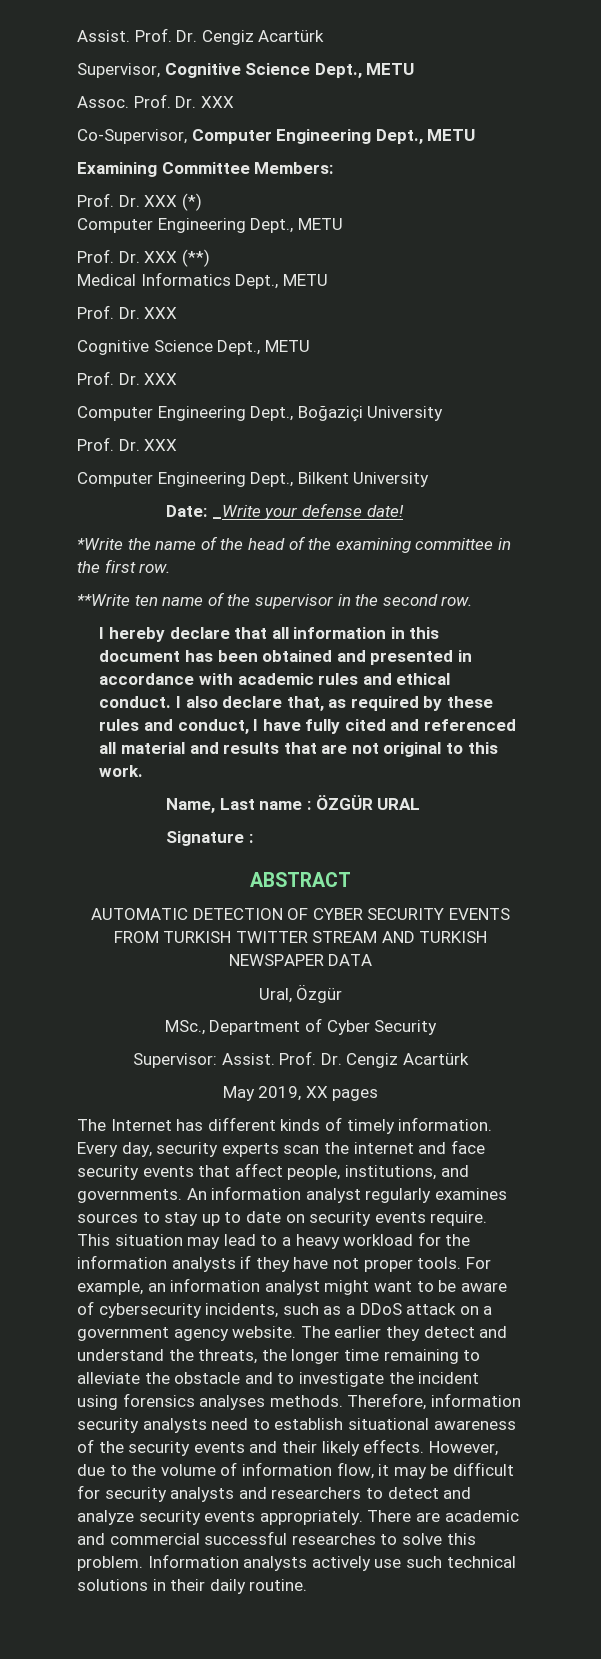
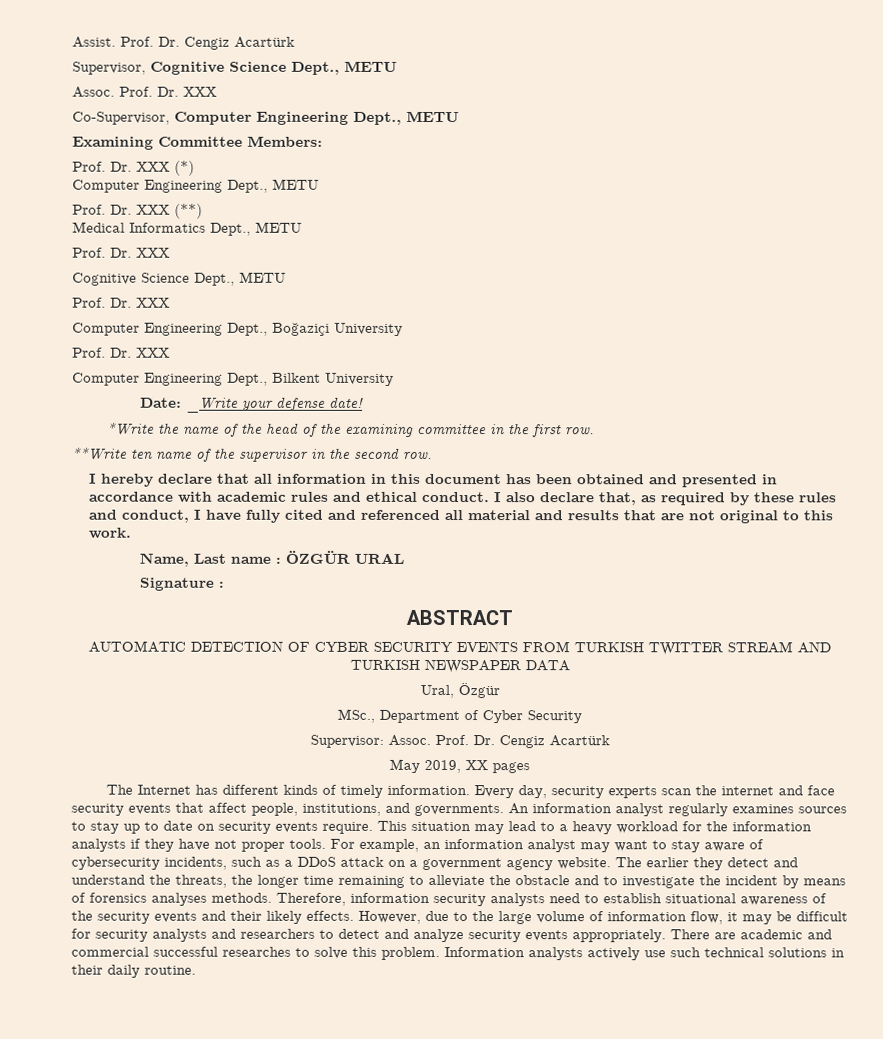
[221,1053,275,1065] Assist. -> [387,734,431,746] Assoc.
[324,1280,370,1295] might -> [580,842,610,853] may
[438,1280,457,1292] be -> [671,840,700,853] stay
[77,1395,118,1410] using -> [782,875,846,889] [71,892,86,903] by means of
(157, 1470) none -> [498,911,532,925] large

